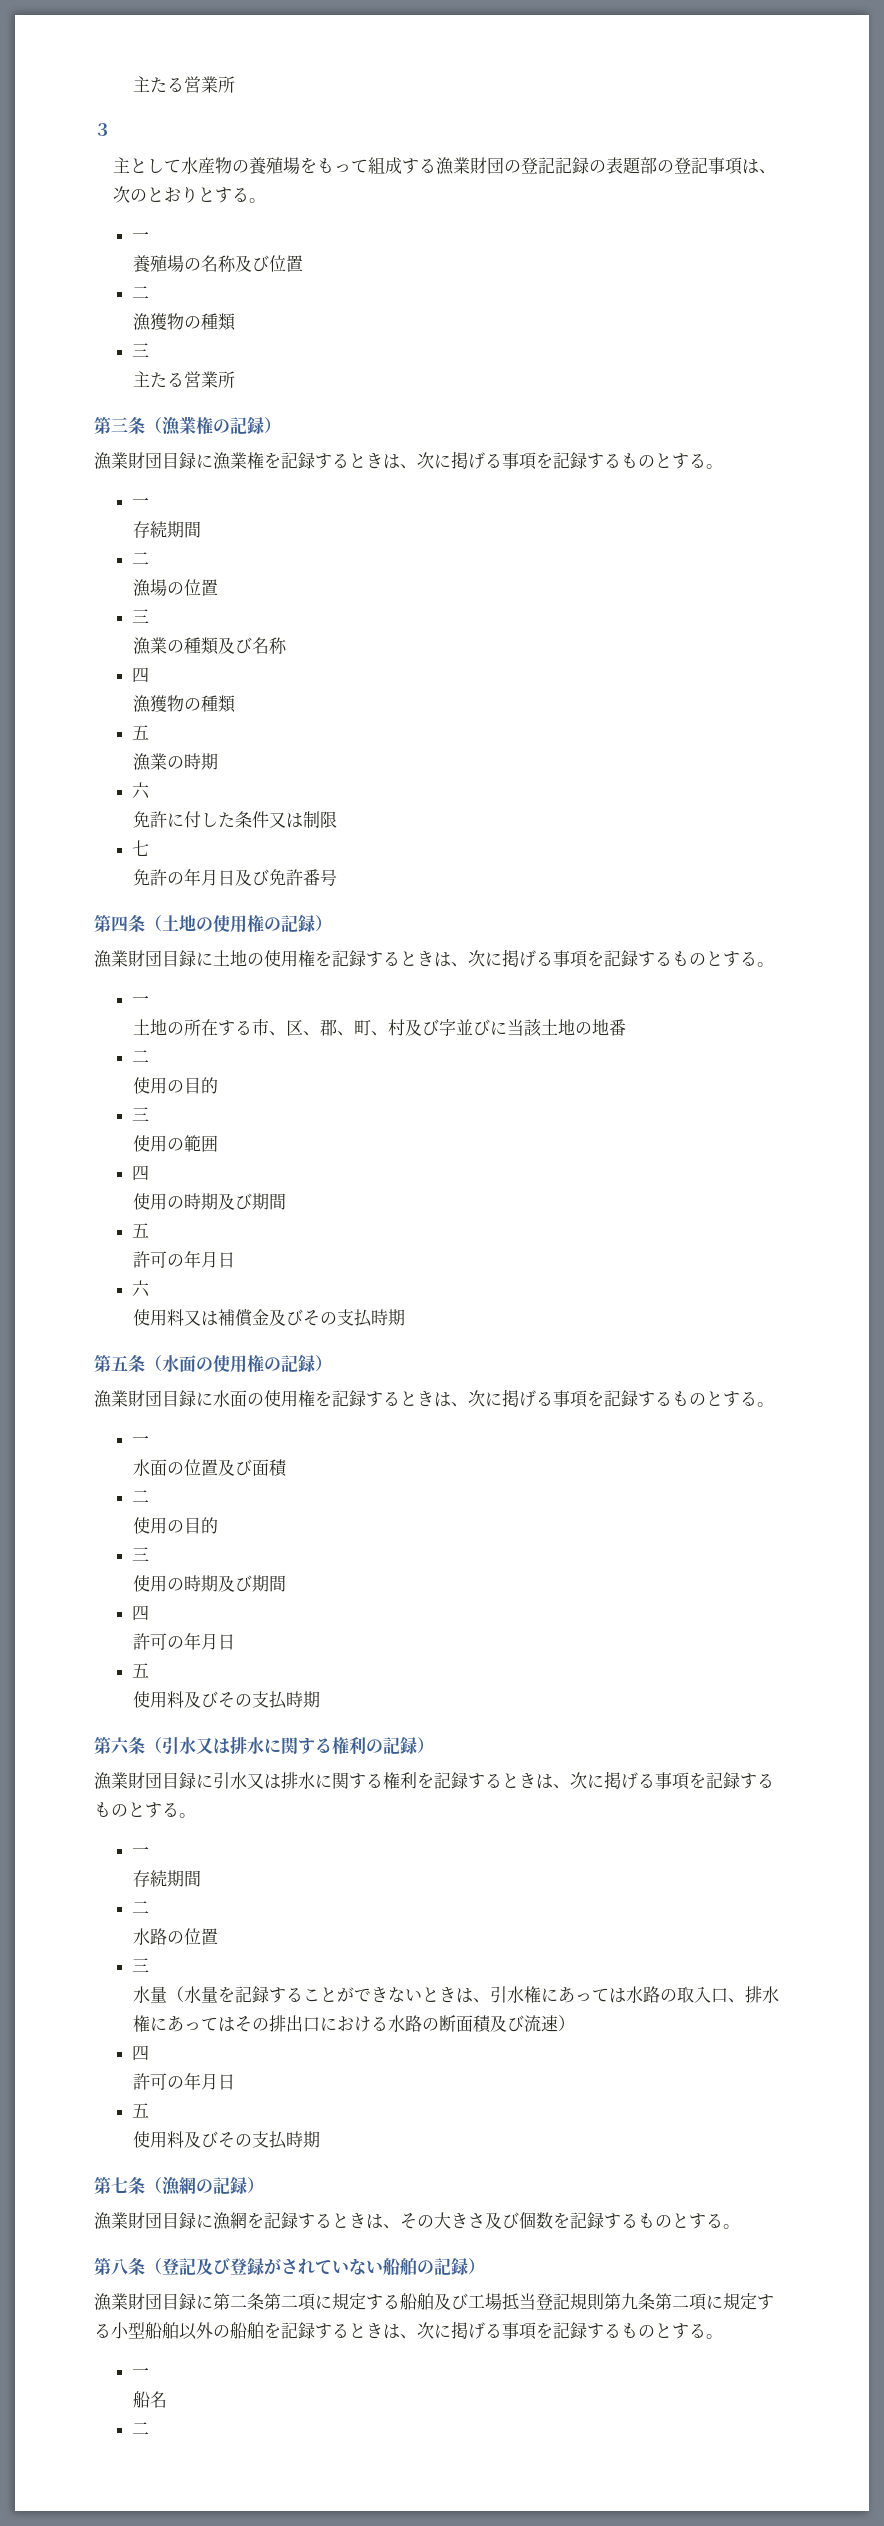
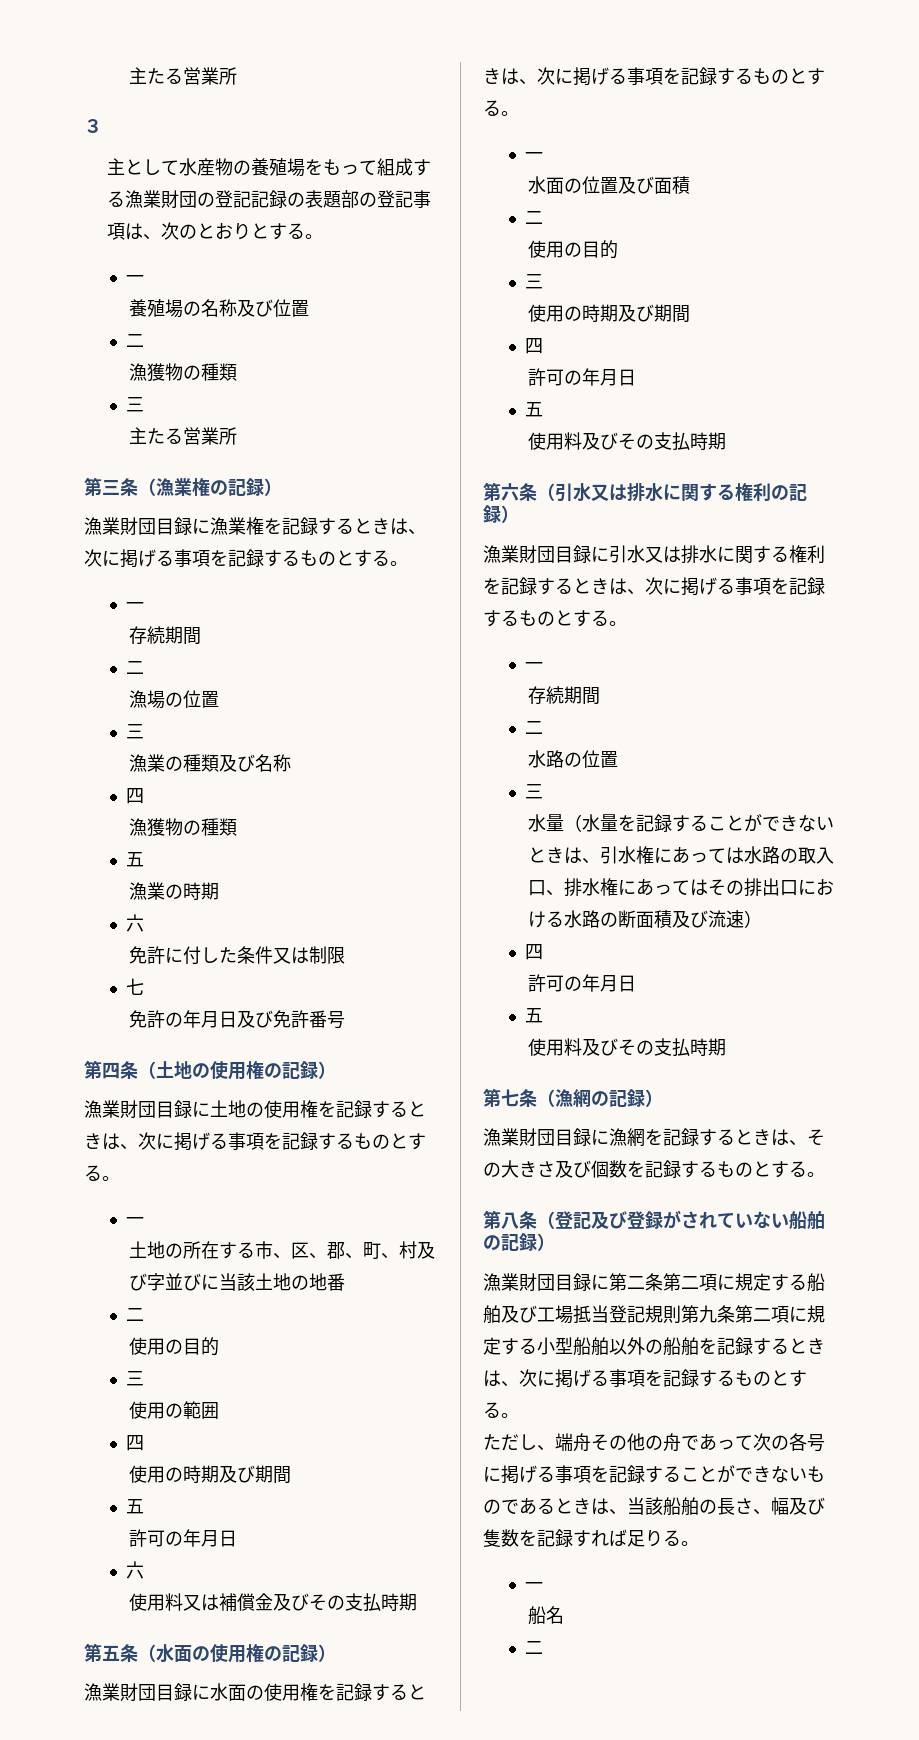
(723, 2336) none -> [483,1433,825,1452] [483,1465,825,1484] [483,1497,825,1516] [483,1529,699,1547] // ただし、端舟その他の舟であって次の各号に掲げる事項を記録することができないものであるときは、当該船舶の長さ、幅及び隻数を記録すれば足りる。

